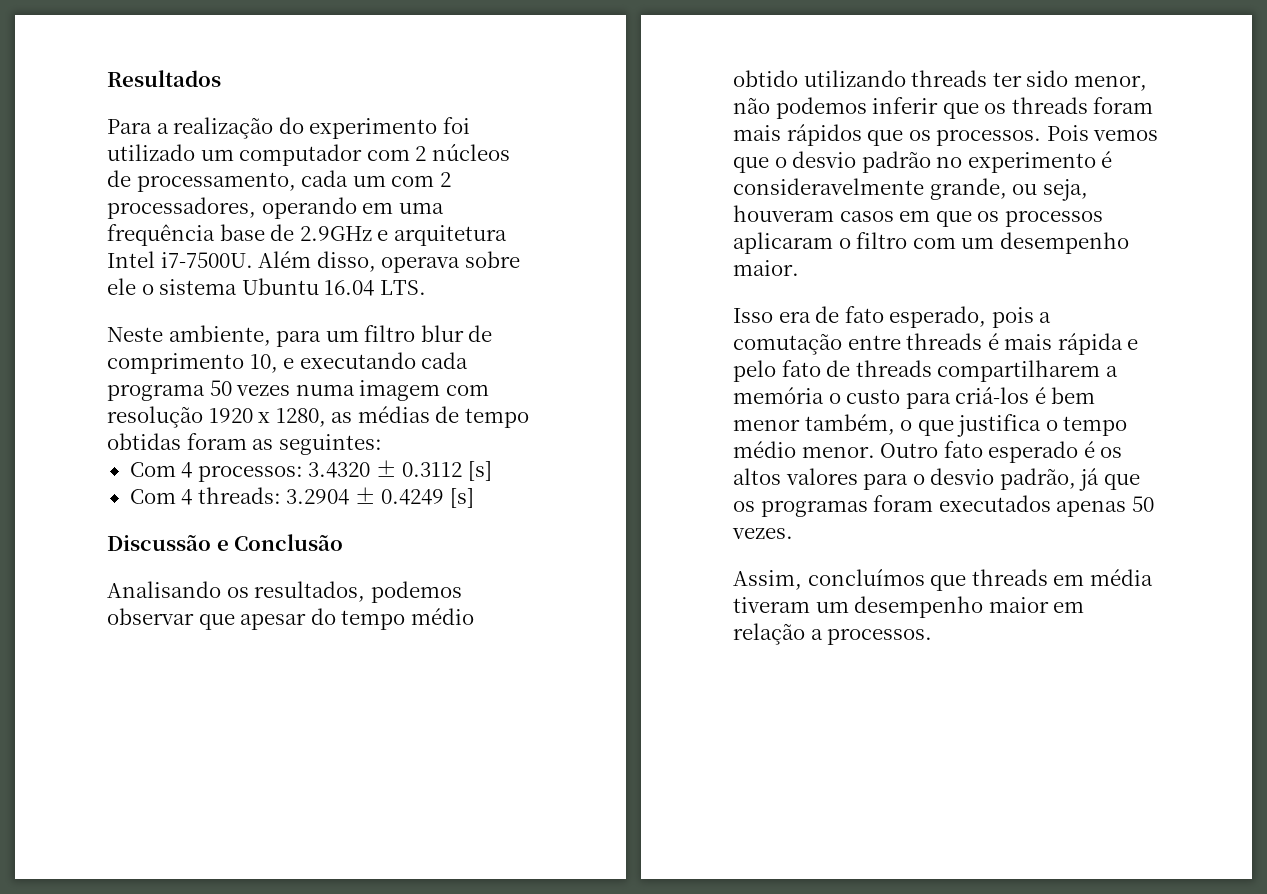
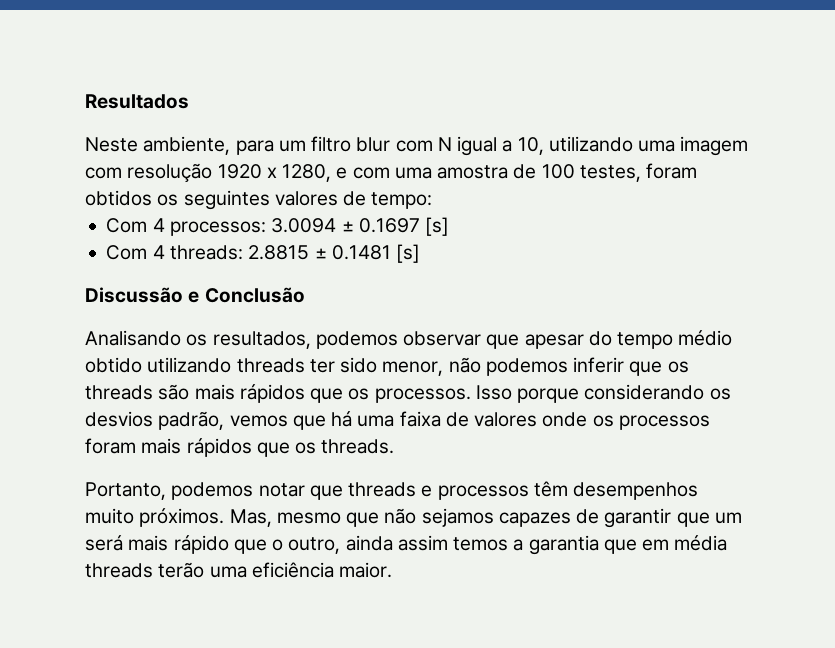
[107,117,470,139] [107,143,510,166] [107,170,451,192] [107,197,444,219] [107,224,507,246] [107,251,520,273] [107,278,426,296] // Para a realização do experimento foi utilizado um computador com 2 núcleos de processamento, cada um com 2 processadores, operando em uma frequência base de 2.9GHz e arquitetura Intel i7-7500U. Além disso, operava sobre ele o sistema Ubuntu 16.04 LTS. -> (189, 101) none
[468,325,493,342] [107,352,469,374] [107,380,355,401] de comprimento 10, e executando cada programa 50 vezes numa -> [395,136,676,156] com N igual a 10, utilizando uma
[331,406,529,428] [107,433,382,455] as médias de tempo obtidas foram as seguintes: -> [336,163,698,182] [85,190,433,210] e com uma amostra de 100 testes, foram obtidos os seguintes valores de tempo:
[308,460,463,478] 3.4320 ± 0.3112 -> [271,218,420,233] 3.0094 ± 0.1697
[286,487,445,505] 3.2904 ± 0.4249 -> [248,245,391,260] 2.8815 ± 0.1481
(1088, 105) none -> [158,384,731,403] [85,411,710,430] são mais rápidos que os processos. Isso porque considerando os desvios padrão, vemos que há uma faixa de valores onde os processos
[936,125,1159,146] [733,151,1113,173] [733,178,1088,201] [733,205,1103,227] [733,232,1129,254] [733,260,799,276] [733,306,1052,328] [733,333,1139,355] [733,360,1118,382] [733,387,1096,409] [733,414,1128,437] [733,441,1123,463] [733,468,1140,491] [733,495,1154,517] [732,528,793,539] [733,569,1153,591] [733,596,1085,618] [733,623,933,645] processos. Pois vemos que o desvio padrão no experimento é consideravelmente grande, ou seja, houveram casos em que os processos aplicaram o filtro com um desempenho maior. // Isso era de fato esperado, pois a comutação entre threads é mais rápida e pelo fato de threads compartilharem a memória o custo para criá-los é bem menor também, o que justifica o tempo médio menor. Outro fato esperado é os altos valores para o desvio padrão, já que os programas foram executados apenas 50 vezes. // Assim, concluímos que threads em média tiveram um desempenho maior em relação a processos. -> [321,439,395,454] [85,481,699,500] [85,508,742,528] [85,535,728,555] [85,562,393,578] threads. // Portanto, podemos notar que threads e processos têm desempenhos muito próximos. Mas, mesmo que não sejamos capazes de garantir que um será mais rápido que o outro, ainda assim temos a garantia que em média threads terão uma eficiência maior.

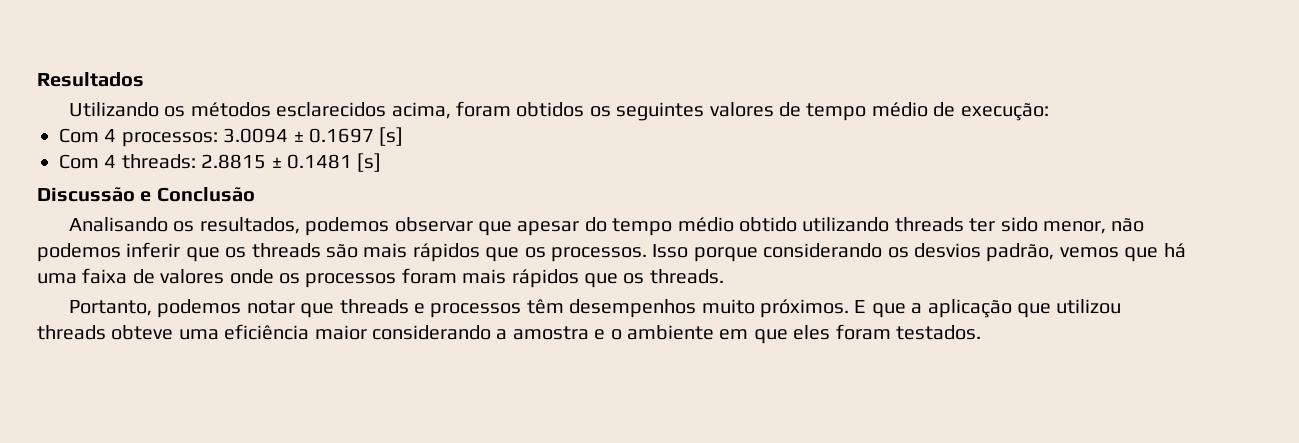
[85,136,749,156] [85,163,641,183] Neste ambiente, para um filtro blur com N igual a 10, utilizando uma imagem com resolução 1920 x 1280, e com uma amostra de 100 testes, -> [68,102,451,119] Utilizando os métodos esclarecidos acima,
[371,192,433,209] tempo: -> [806,102,1049,121] tempo médio de execução:
[229,508,742,528] [85,535,728,555] [85,562,393,578] Mas, mesmo que não sejamos capazes de garantir que um será mais rápido que o outro, ainda assim temos a garantia que em média threads terão uma eficiência maior. -> [854,299,1122,318] [37,324,981,344] E que a aplicação que utilizou threads obteve uma eficiência maior considerando a amostra e o ambiente em que eles foram testados.

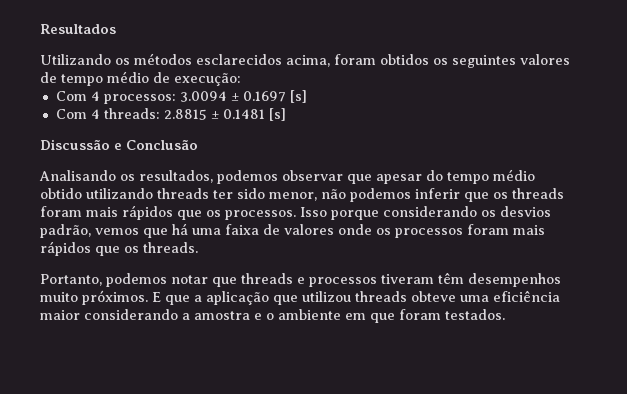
[326,243,358,258] são -> [40,206,82,217] foram
(522, 310) none -> [381,274,434,284] tiveram
[793,325,831,340] eles -> (395, 318) none

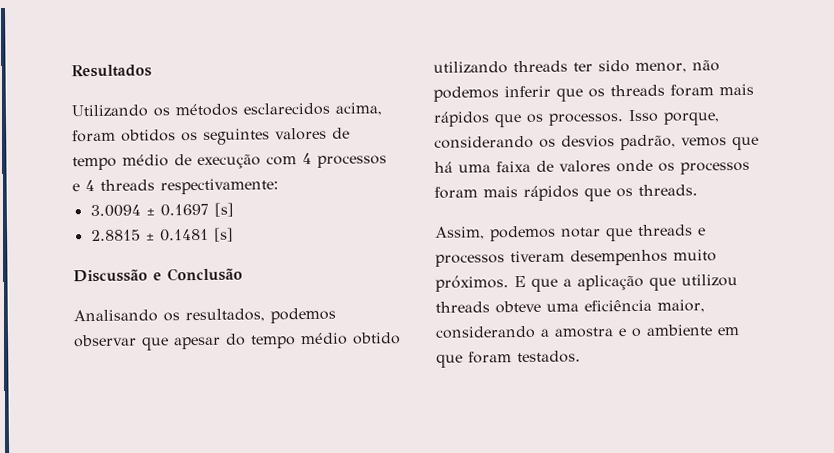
[174,73,241,86] [55,91,176,104] execução: // Com 4 processos: -> [197,152,387,170] [72,178,279,195] execução com 4 processos e 4 threads respectivamente: //
[55,108,160,119] Com 4 threads: -> (234, 209) none
[331,210,379,220] porque -> [663,111,720,126] porque,
[40,274,102,286] Portanto, -> [435,226,485,240] Assim,
[438,272,464,284] têm -> (565, 256) none
[40,310,80,320] maior -> [657,299,705,313] maior,

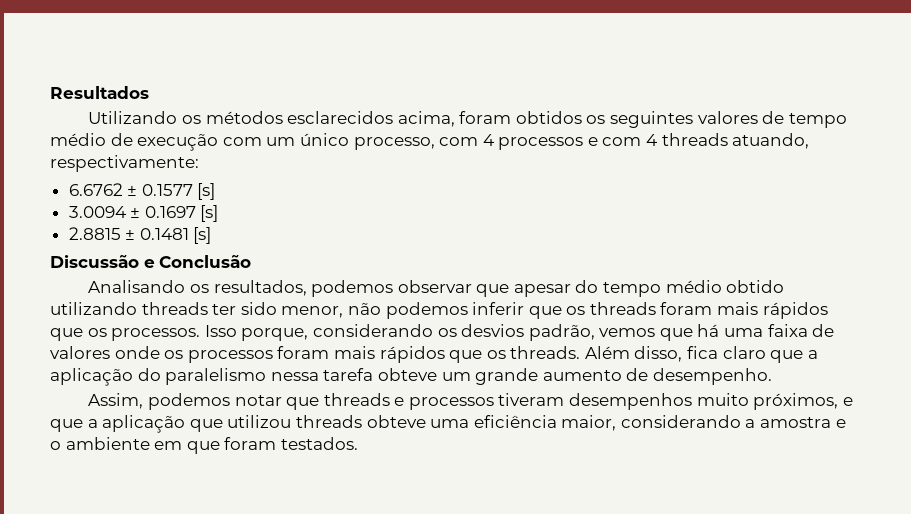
(297, 161) none -> [266,133,479,150] um único processo, com
(80, 187) none -> [602,137,642,146] com
(155, 185) none -> [732,133,810,149] atuando,
(279, 186) none -> [68,183,216,200] // 6.6762 ± 0.1577 [s]
(698, 190) none -> [584,346,818,363] [50,368,772,386] Além disso, fica claro que a aplicação do paralelismo nessa tarefa obteve um grande aumento de desempenho.
[435,275,526,292] próximos. E -> [753,393,853,410] próximos, e

